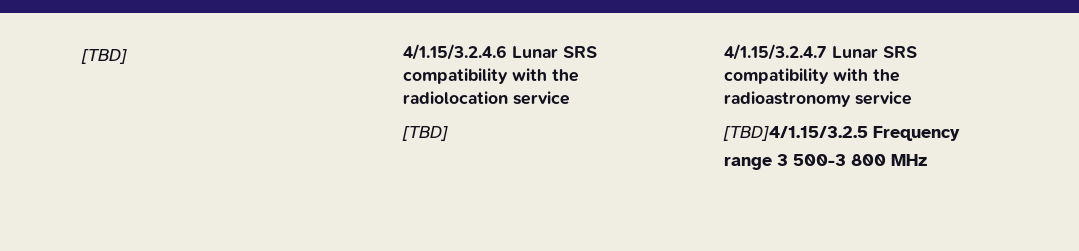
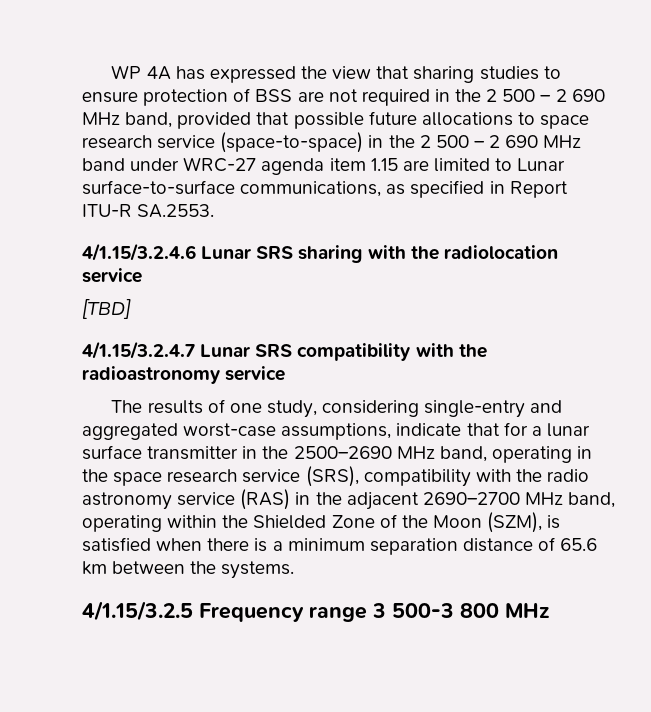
[81,49,127,64] [TBD] -> [111,65,561,83] [82,88,605,106] [82,111,590,129] [82,132,582,153] [82,157,566,175] [82,180,568,198] [82,204,215,218] WP 4A has expressed the view that sharing studies to ensure protection of BSS are not required in the 2 500 – 2 690 MHz band, provided that possible future allocations to space research service (space-to-space) in the 2 500 – 2 690 MHz band under WRC-27 agenda item 1.15 are limited to Lunar surface-to-surface communications, as specified in Report ITU-R SA.2553.
[403,68,508,84] compatibility -> [298,245,363,263] sharing
[723,126,868,141] [TBD]4/1.15/3.2.5 -> [111,399,563,418] [82,422,590,440] [82,445,593,463] [82,466,590,487] [82,489,616,510] [82,512,561,533] [82,537,598,555] [82,561,295,579] [82,601,193,621] The results of one study, considering single-entry and aggregated worst-case assumptions, indicate that for a lunar surface transmitter in the 2500–2690 MHz band, operating in the space research service (SRS), compatibility with the radio astronomy service (RAS) in the adjacent 2690–2700 MHz band, operating within the Shielded Zone of the Moon (SZM), is satisfied when there is a minimum separation distance of 65.6 km between the systems. // 4/1.15/3.2.5

